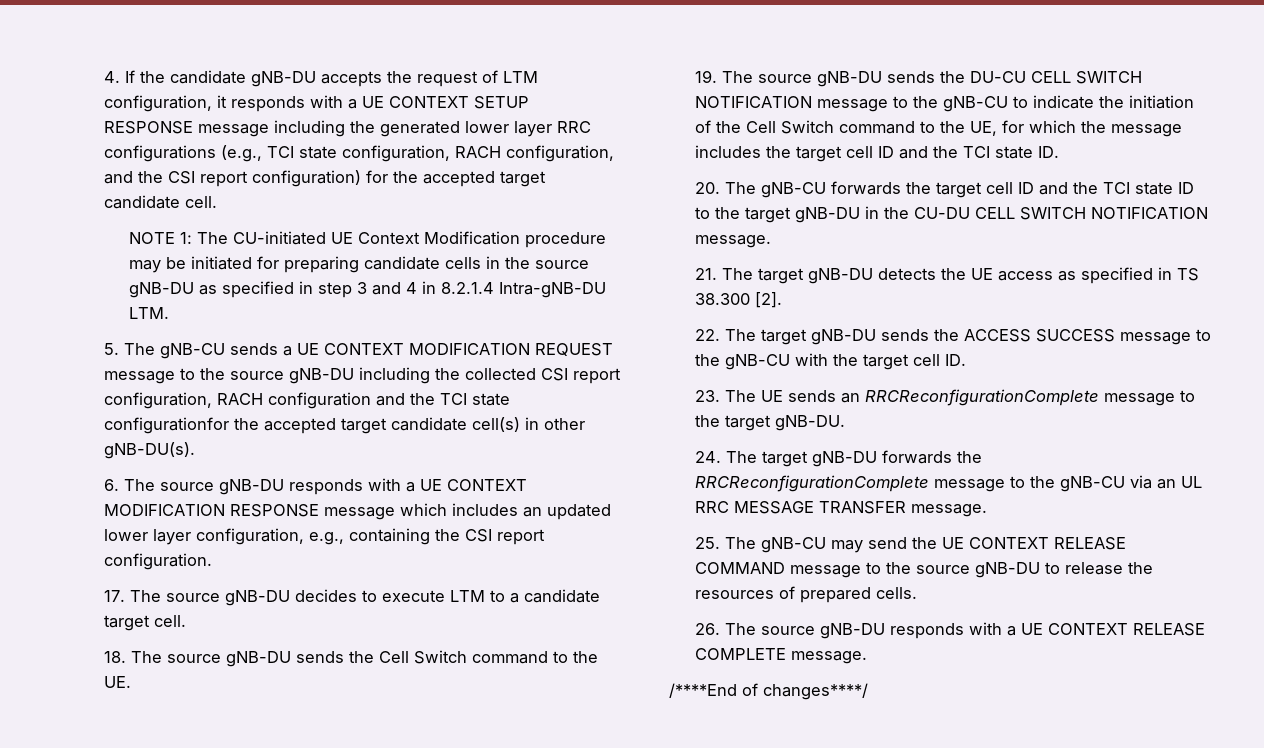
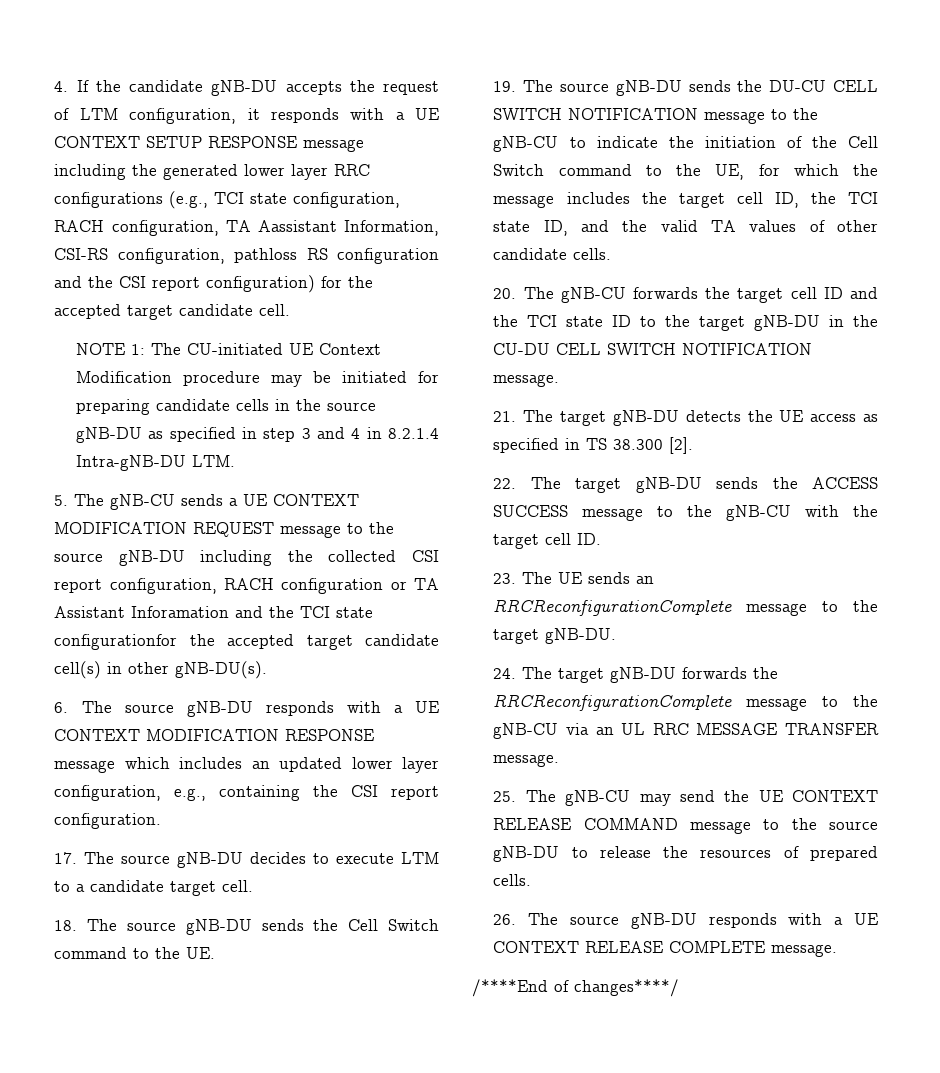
(614, 153) none -> [225,220,439,236] [54,248,439,264] TA Aassistant Information, CSI-RS configuration, pathloss RS configuration
(371, 400) none -> [390,578,439,590] [54,606,230,618] or TA Assistant Inforamation
[877,146,1059,159] ID and the TCI state ID. -> [774,192,878,208] [493,220,878,236] [493,248,612,260] ID, the TCI state ID, and the valid TA values of other candidate cells.

